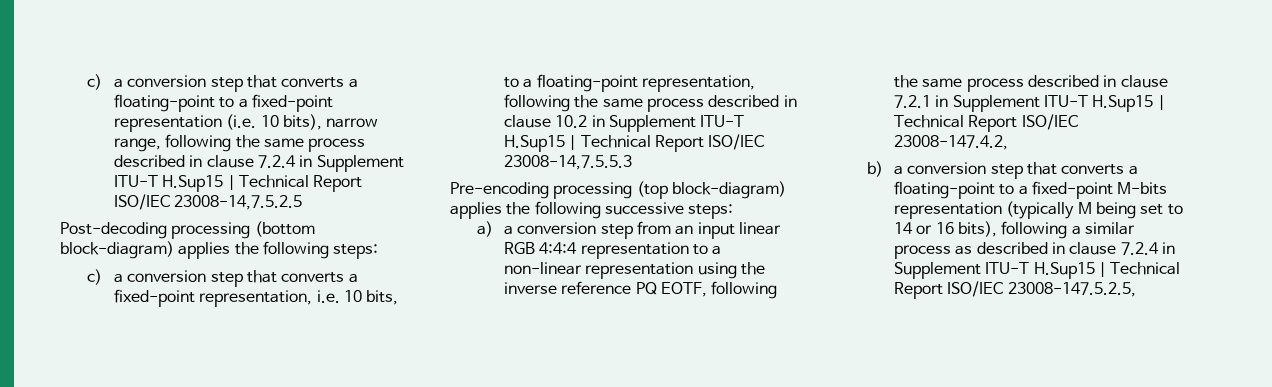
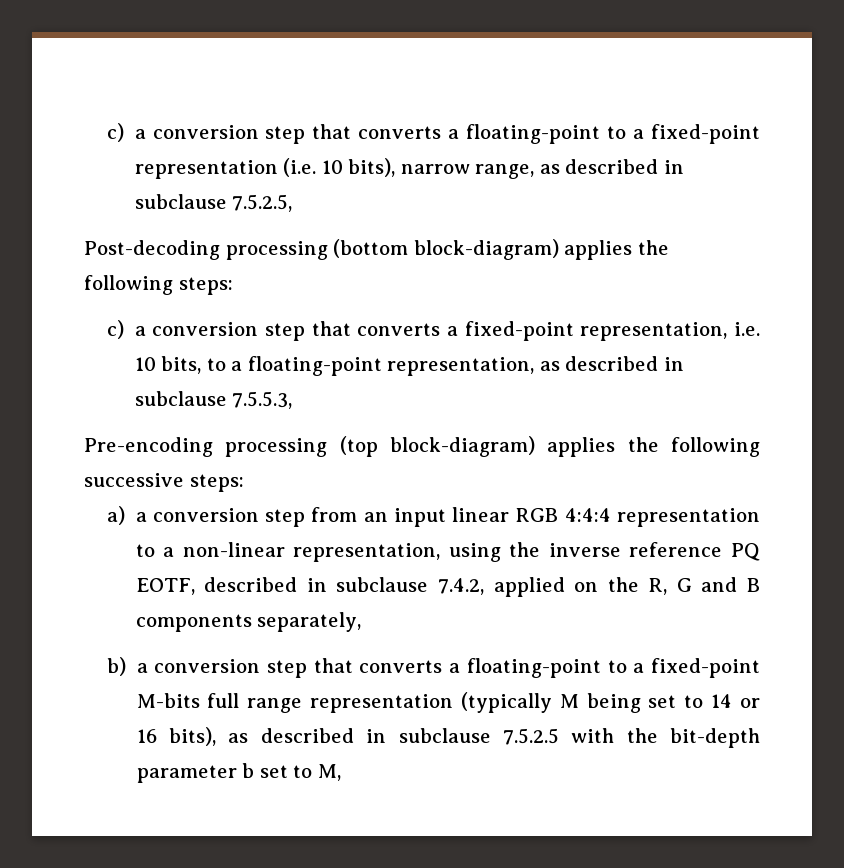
[165,134,366,152] [114,155,404,172] [114,175,363,192] [114,194,303,210] following the same process described in clause 7.2.4 in Supplement ITU-T H.Sup15 | Technical Report ISO/IEC 23008-14,7.5.2.5 -> [539,159,684,174] [134,194,293,212] as described in subclause 7.5.2.5,
[504,94,797,112] [504,115,745,132] [504,134,765,152] [504,155,633,170] following the same process described in clause 10.2 in Supplement ITU-T H.Sup15 | Technical Report ISO/IEC 23008-14,7.5.5.3 -> [539,356,684,371] [134,391,293,409] as described in subclause 7.5.5.3,
[585,262,694,279] representation -> [293,543,441,562] representation,
[711,281,778,299] [894,75,1168,92] [894,95,1165,112] [894,114,1078,132] [894,135,1009,150] following the same process described in clause 7.2.1 in Supplement ITU-T H.Sup15 | Technical Report ISO/IEC 23008-147.4.2, -> [204,577,760,597] [135,612,362,632] described in subclause 7.4.2, applied on the R, G and B components separately,
(1168, 188) none -> [207,693,303,713] full range
[1001,221,1136,239] [894,242,1176,259] [894,262,1181,279] [894,281,1136,299] following a similar process as described in clause 7.2.4 in Supplement ITU-T H.Sup15 | Technical Report ISO/IEC 23008-147.5.2.5, -> [228,728,760,748] [136,763,341,783] as described in subclause 7.5.2.5 with the bit-depth parameter b set to M,

